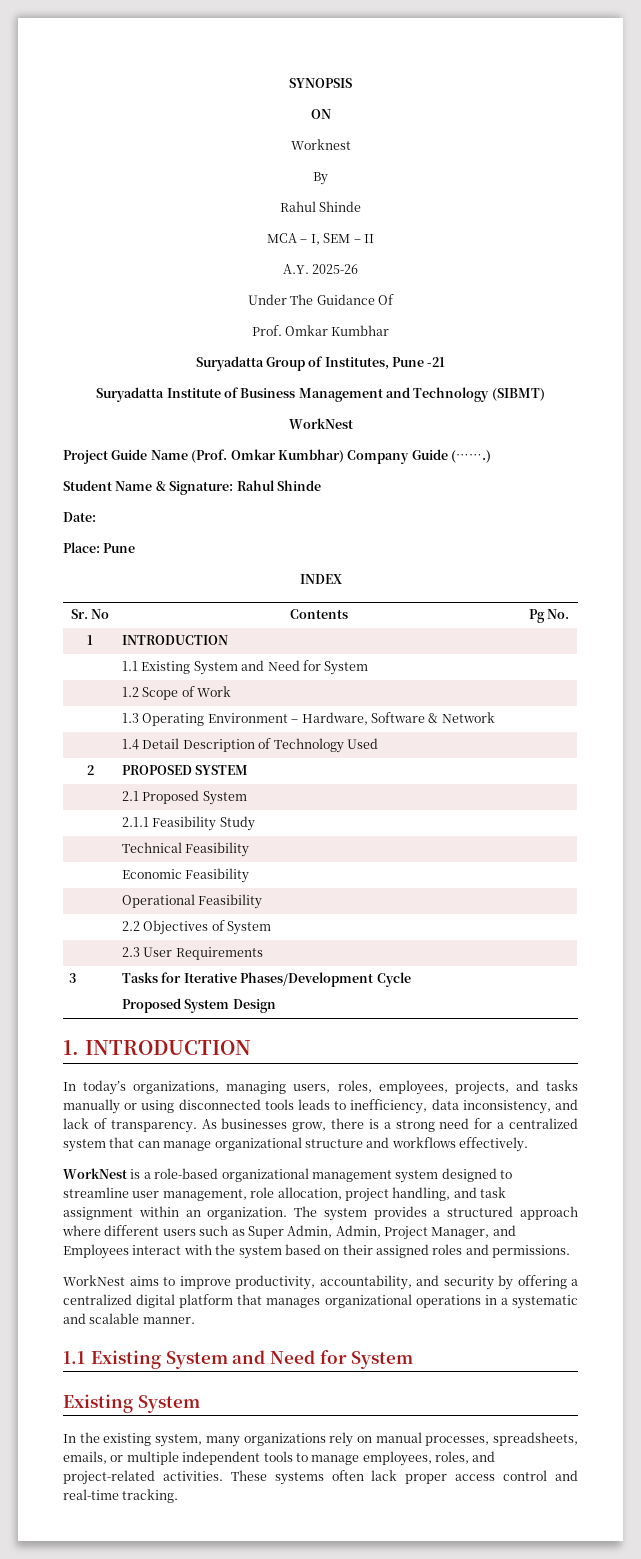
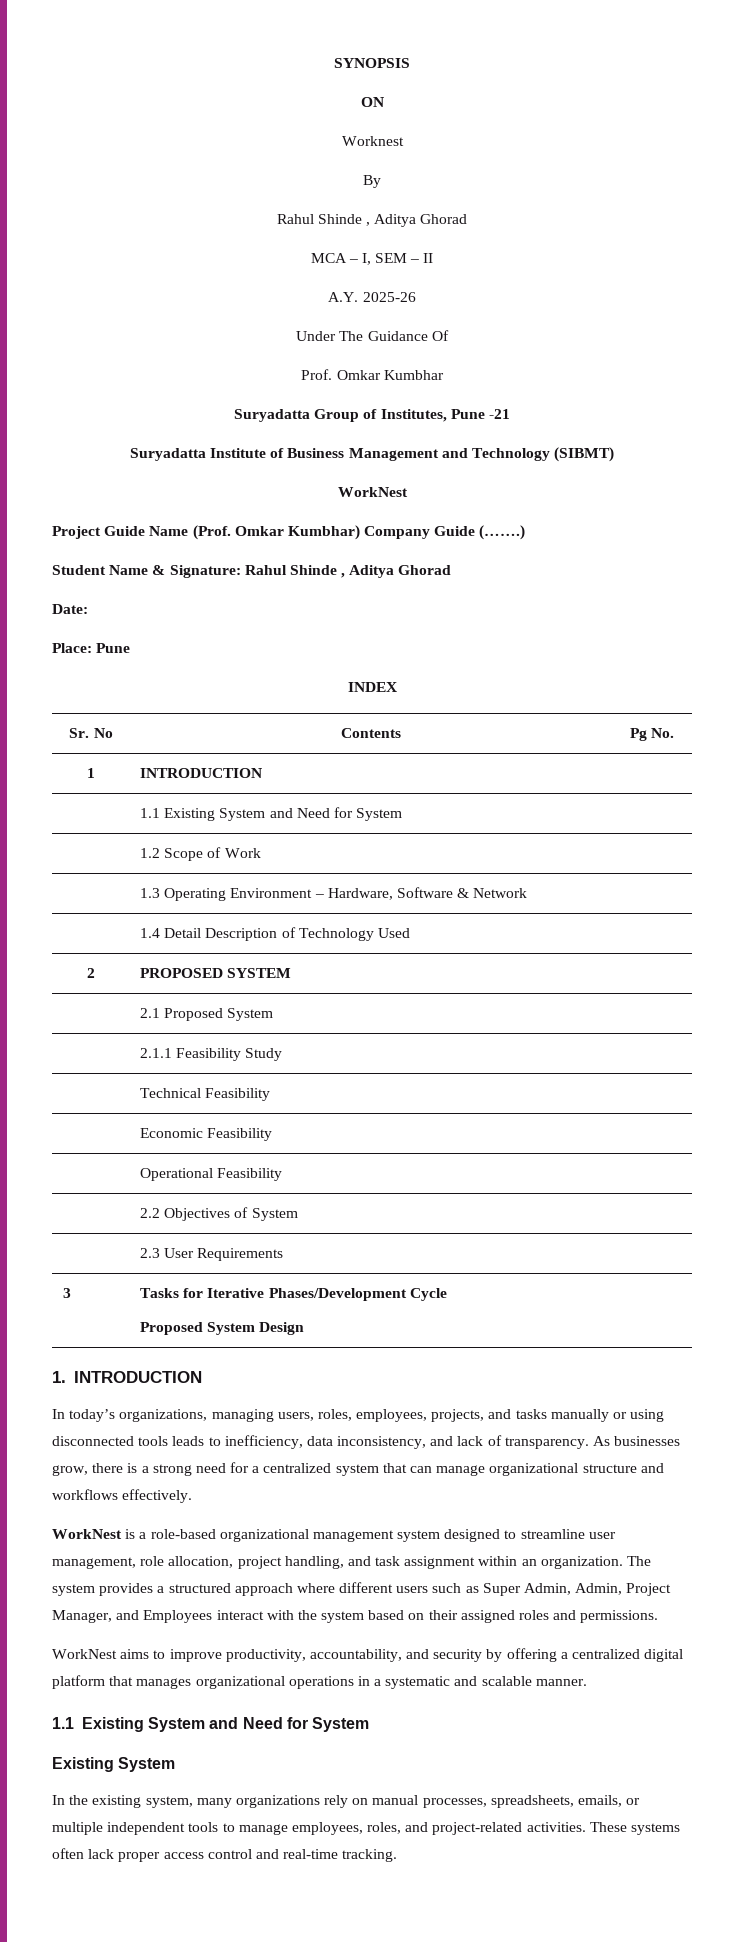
(362, 206) none -> [366,214,468,227] , Aditya Ghorad
(321, 485) none -> [341,565,452,578] , Aditya Ghorad

